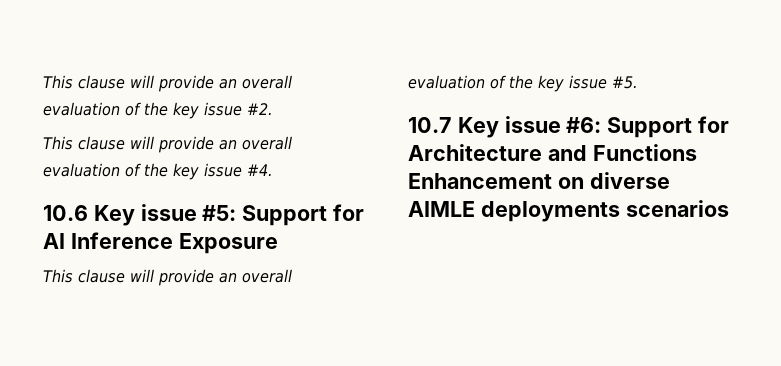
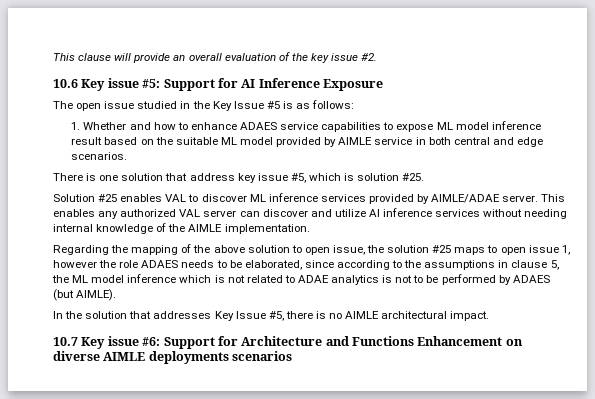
[43,136,292,153] [43,163,273,180] // This clause will provide an overall evaluation of the key issue #4. -> (378, 57) none
[43,269,292,286] [408,75,638,92] This clause will provide an overall evaluation of the key issue #5. -> [53,100,355,111] [71,121,541,132] [71,137,543,147] [71,152,128,160] [53,173,425,183] [53,193,566,204] [53,208,568,219] [53,223,310,234] [53,244,570,255] [53,260,559,270] [52,274,550,285] [53,289,117,301] [53,311,490,321] The open issue studied in the Key Issue #5 is as follows: // 1. Whether and how to enhance ADAES service capabilities to expose ML model inference result based on the suitable ML model provided by AIMLE service in both central and edge scenarios. // There is one solution that address key issue #5, which is solution #25. // Solution #25 enables VAL to discover ML inference services provided by AIMLE/ADAE server. This enables any authorized VAL server can discover and utilize AI inference services without needing internal knowledge of the AIMLE implementation. // Regarding the mapping of the above solution to open issue, the solution #25 maps to open issue 1, however the role ADAES needs to be elaborated, since according to the assumptions in clause 5, the ML model inference which is not related to ADAE analytics is not to be performed by ADAES (but AIMLE). // In the solution that addresses Key Issue #5, there is no AIMLE architectural impact.

